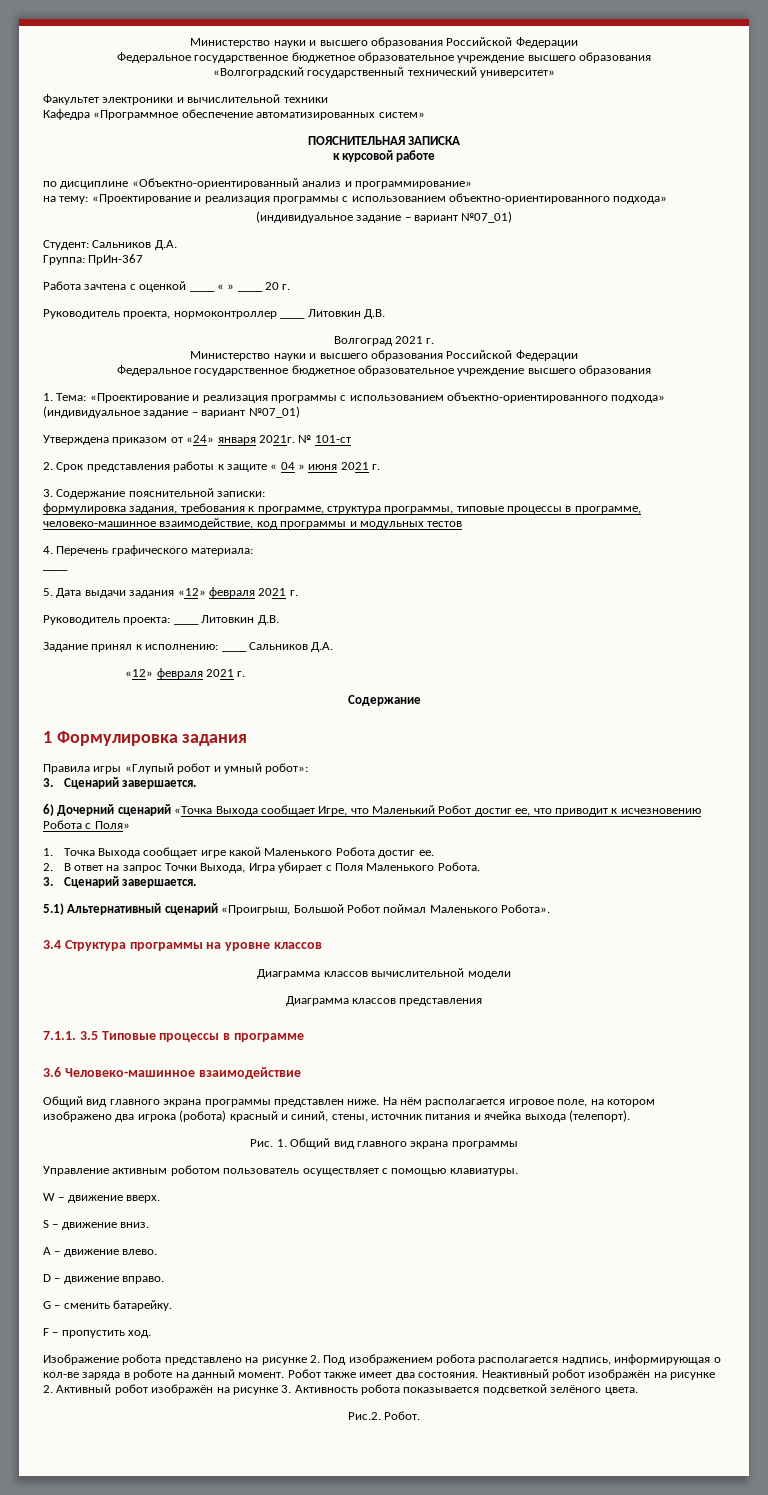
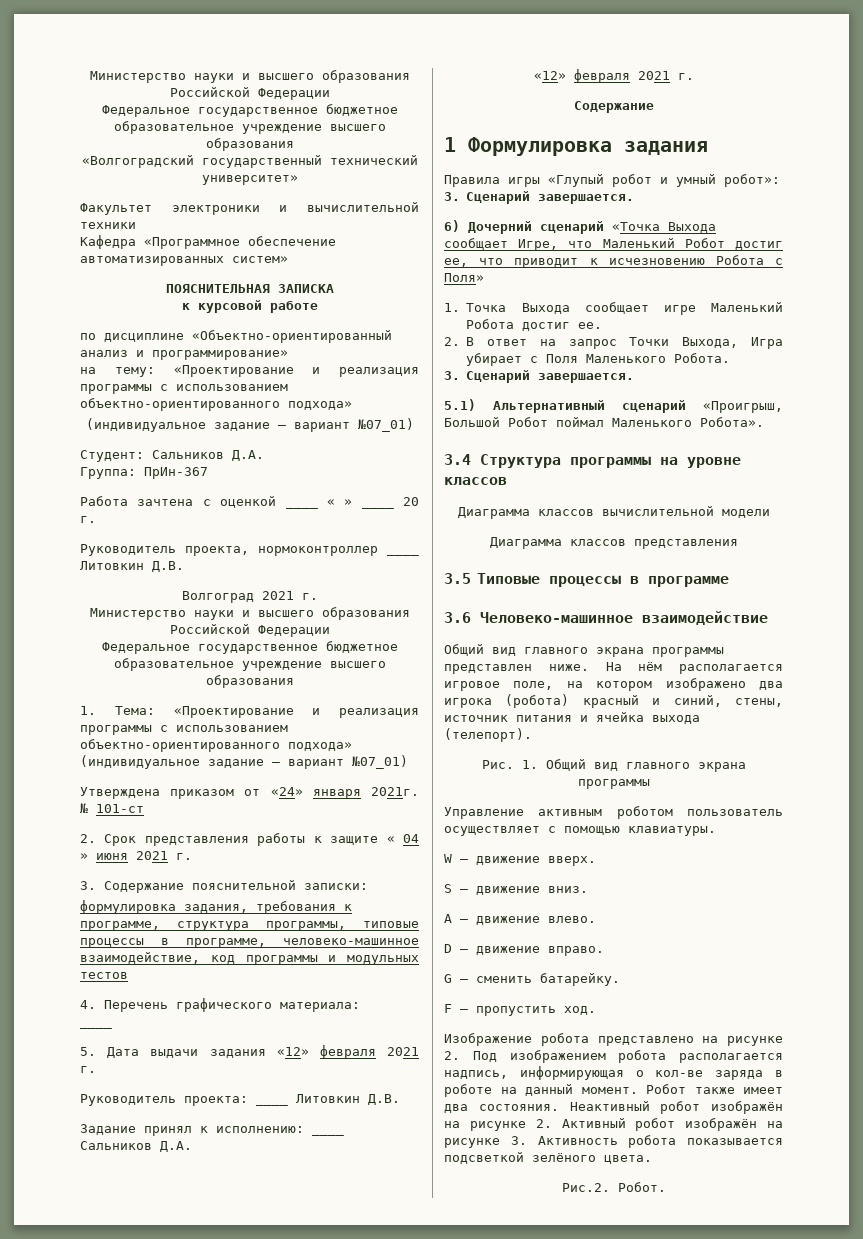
[229,847,333,856] какой Маленького -> [711,302,783,312] Маленький
[43,1031,76,1040] 7.1.1. -> (738, 544) none

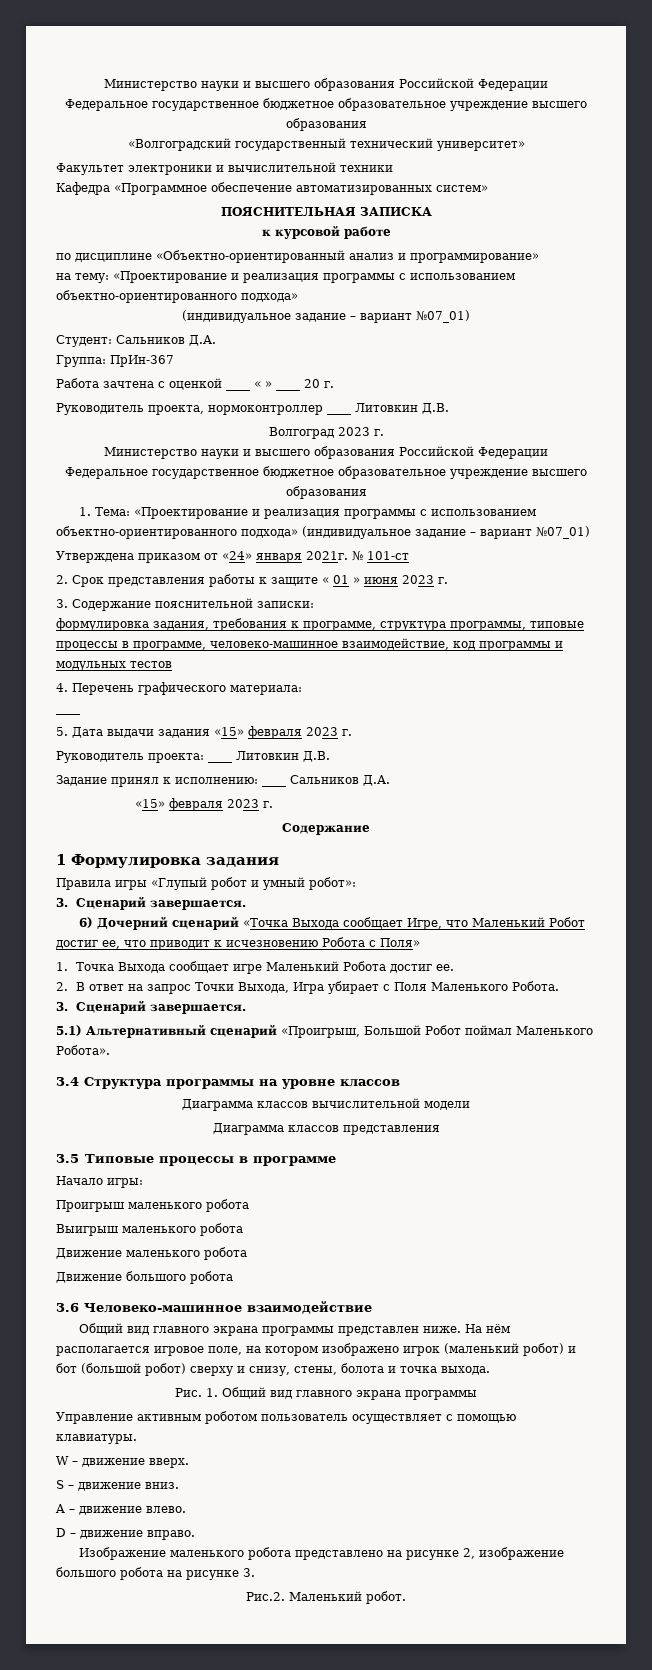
[261,591,294,600] 2021 -> [337,427,370,436] 2023
[403,834,419,843] 04 -> [333,575,349,584] 01
[136,851,168,860] 2021 -> [402,575,434,584] 2023
[276,1045,419,1059] «12» февраля 2021 -> [214,726,338,739] «15» февраля 2023
[533,69,670,83] «12» февраля 2021 -> [134,798,259,811] «15» февраля 2023
(730, 581) none -> [56,1176,143,1188] [56,1199,249,1212] [56,1223,243,1236] [56,1247,247,1260] [56,1271,233,1284] // Начало игры: // Проигрыш маленького робота // Выигрыш маленького робота // Движение маленького робота // Движение большого робота
[759,681,783,690] [444,694,783,708] [444,712,700,724] [444,728,532,742] два игрока (робота) красный и синий, стены, источник питания и ячейка выхода (телепорт). -> [403,1343,576,1356] [56,1363,490,1376] игрок (маленький робот) и бот (большой робот) сверху и снизу, стены, болота и точка выхода.
[444,973,620,986] [444,1004,596,1016] // G – сменить батарейку. // F – пропустить ход. -> (195, 1535) none
(532, 1039) none -> [170,1550,245,1557] маленького
[444,1050,783,1063] [444,1066,783,1080] [444,1084,783,1097] [444,1101,783,1114] [444,1118,783,1131] [444,1135,783,1148] [444,1152,652,1164] 2. Под изображением робота располагается надпись, информирующая о кол-ве заряда в роботе на данный момент. Робот также имеет два состояния. Неактивный робот изображён на рисунке 2. Активный робот изображён на рисунке 3. Активность робота показывается подсветкой зелёного цвета. -> [463,1547,565,1560] [56,1567,255,1580] 2, изображение большого робота на рисунке 3.
[617,1182,666,1192] Робот. -> [289,1591,406,1604] Маленький робот.

